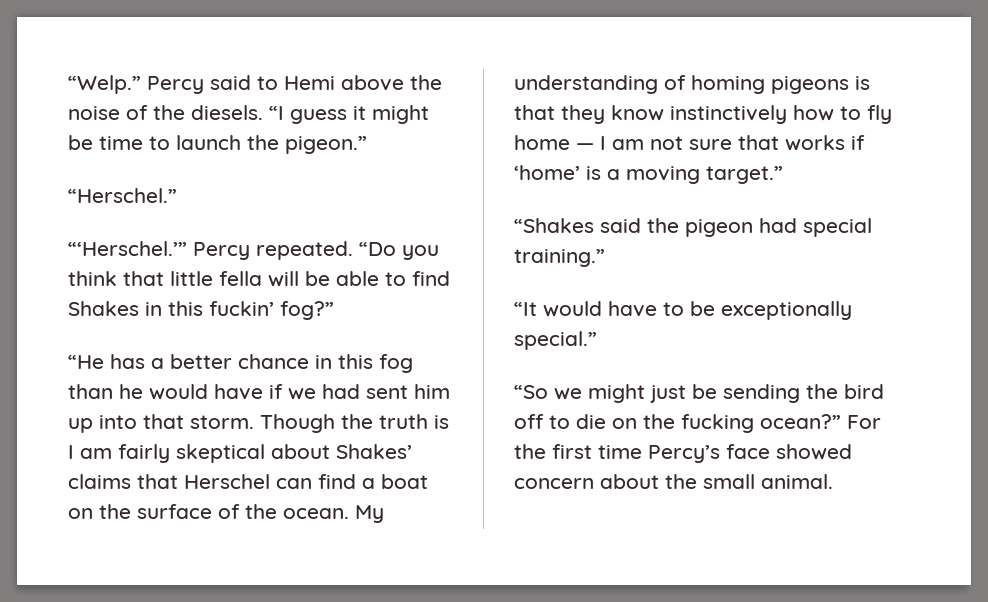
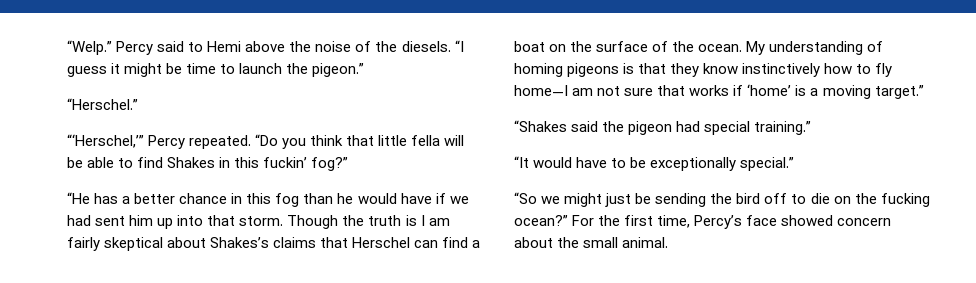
[68,241,187,256] “‘Herschel.’” -> [67,134,144,148] “‘Herschel,’”
[336,444,412,459] Shakes’ -> [210,237,270,248] Shakes’s
[514,135,606,150] home — I -> [514,85,568,96] home—I
[598,445,642,459] time -> [657,215,691,228] time,

